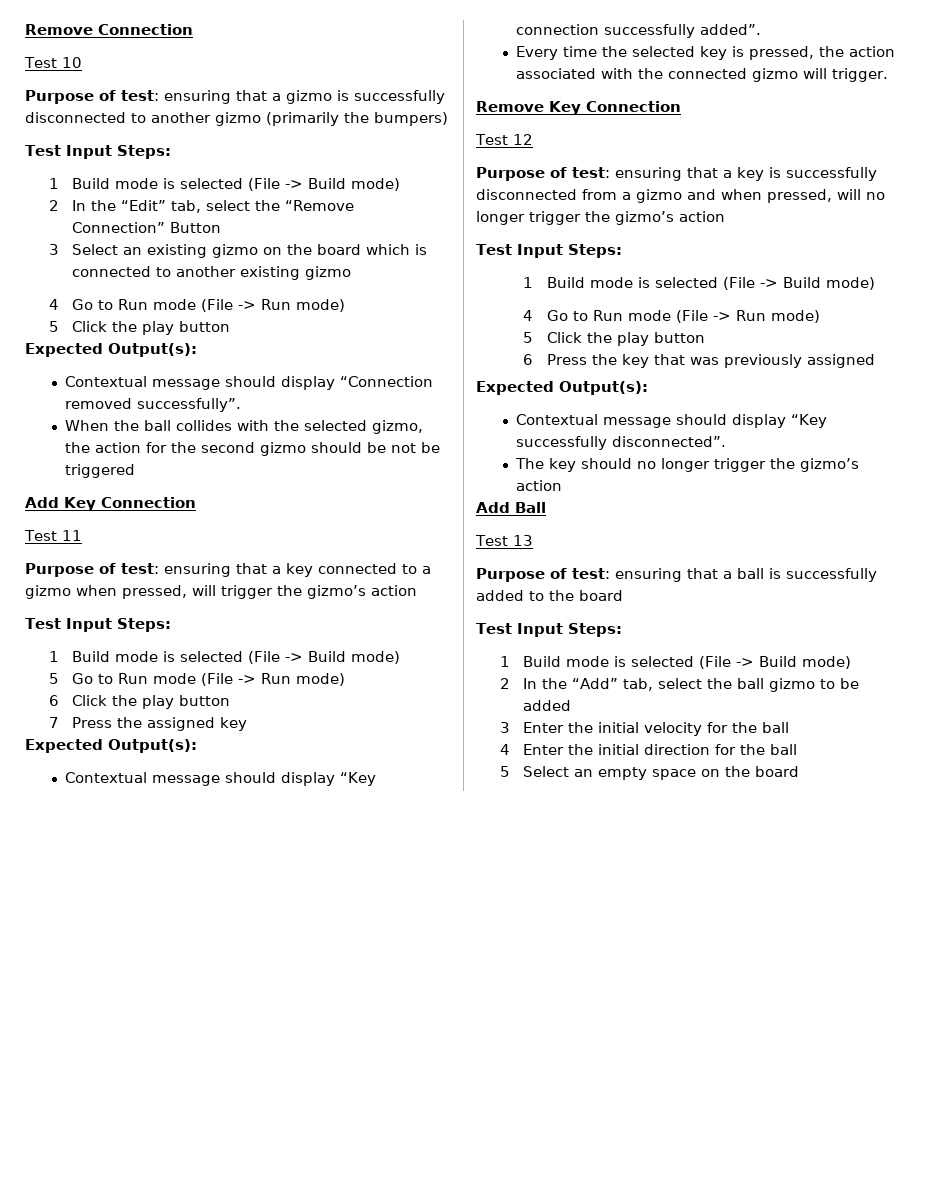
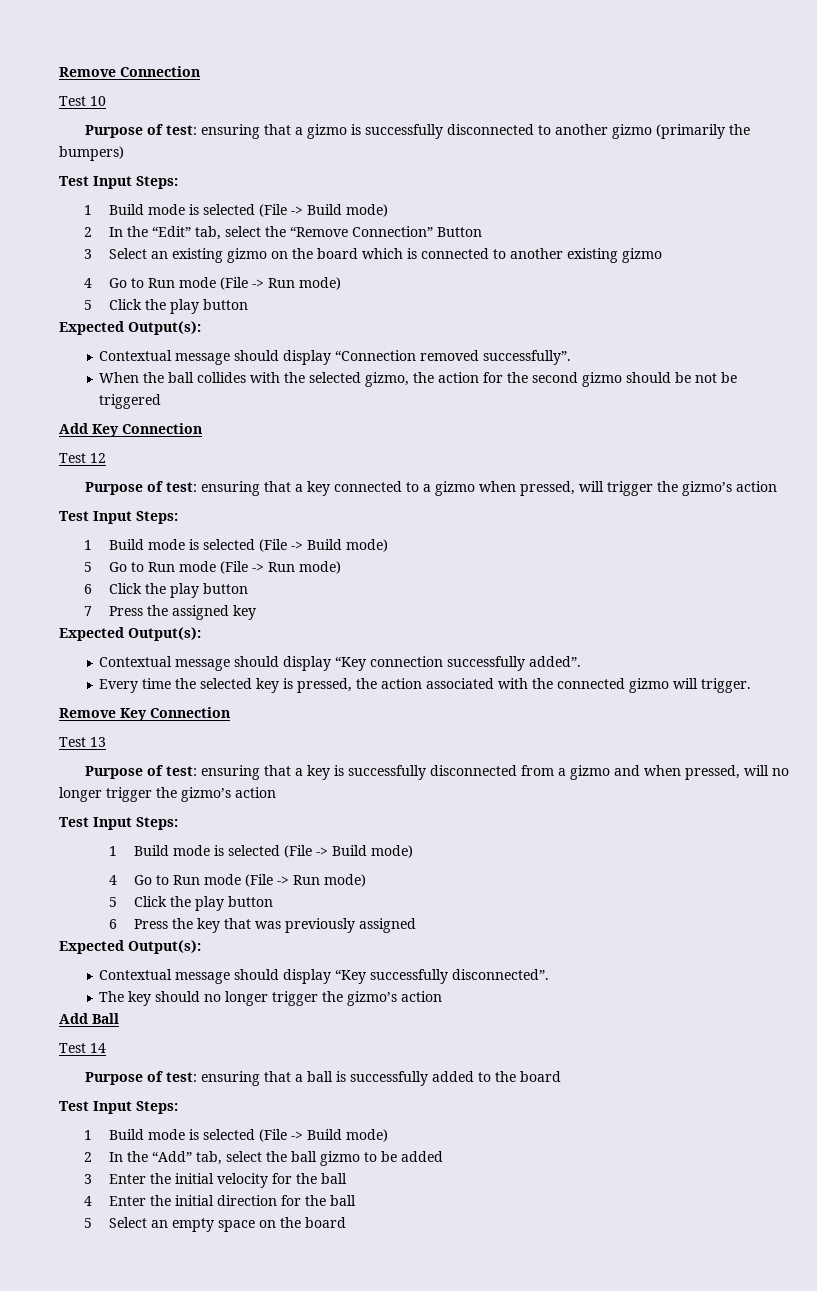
[61,530,82,541] 11 -> [90,453,106,463] 12
[512,134,533,145] 12 -> [90,737,106,747] 13
[512,535,533,546] 13 -> [90,1043,106,1053] 14

